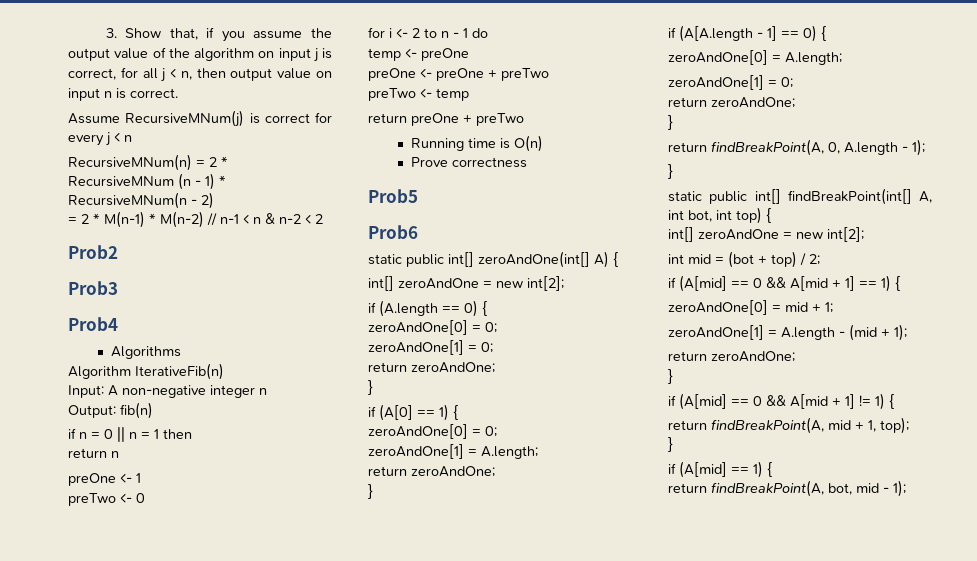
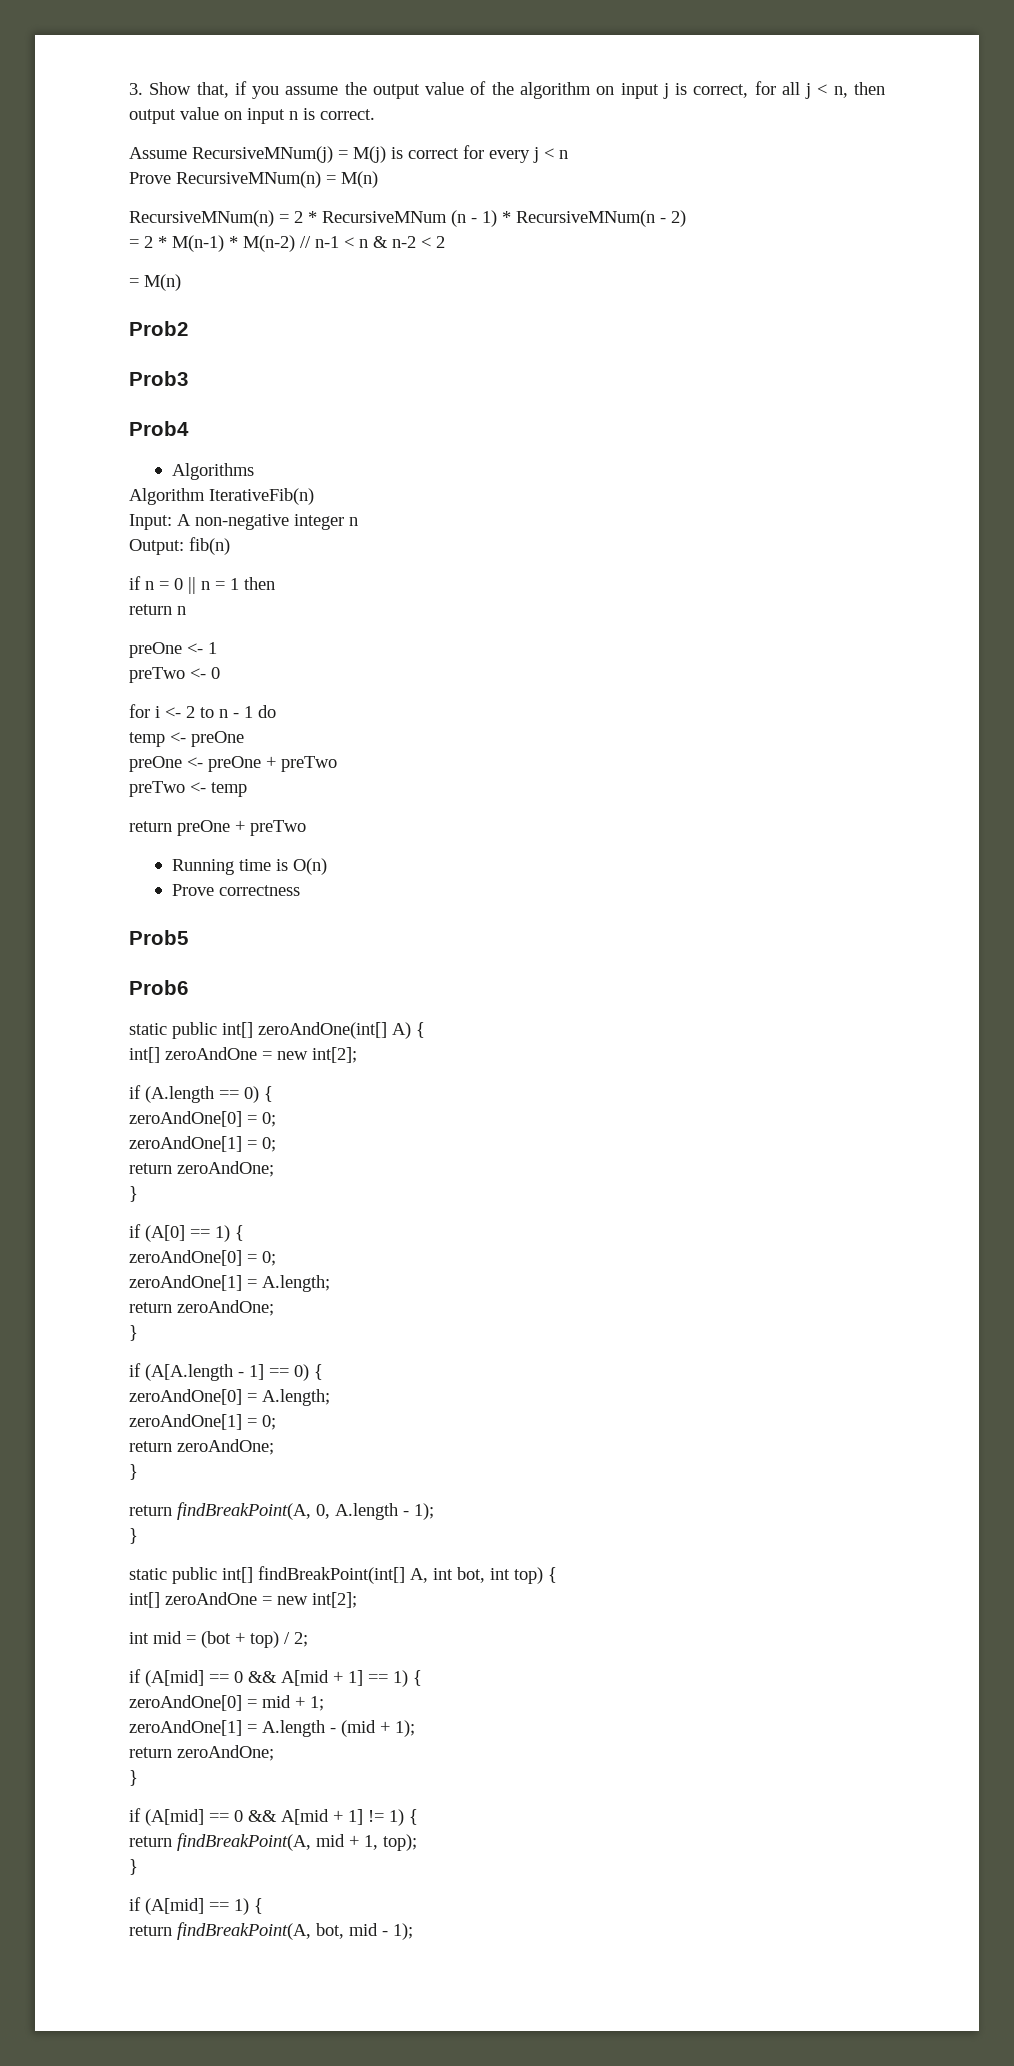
(245, 118) none -> [338,146,386,163] = M(j)
(132, 138) none -> [129,171,378,188] // Prove RecursiveMNum(n) = M(n)
(323, 219) none -> [129,274,181,291] // = M(n)

